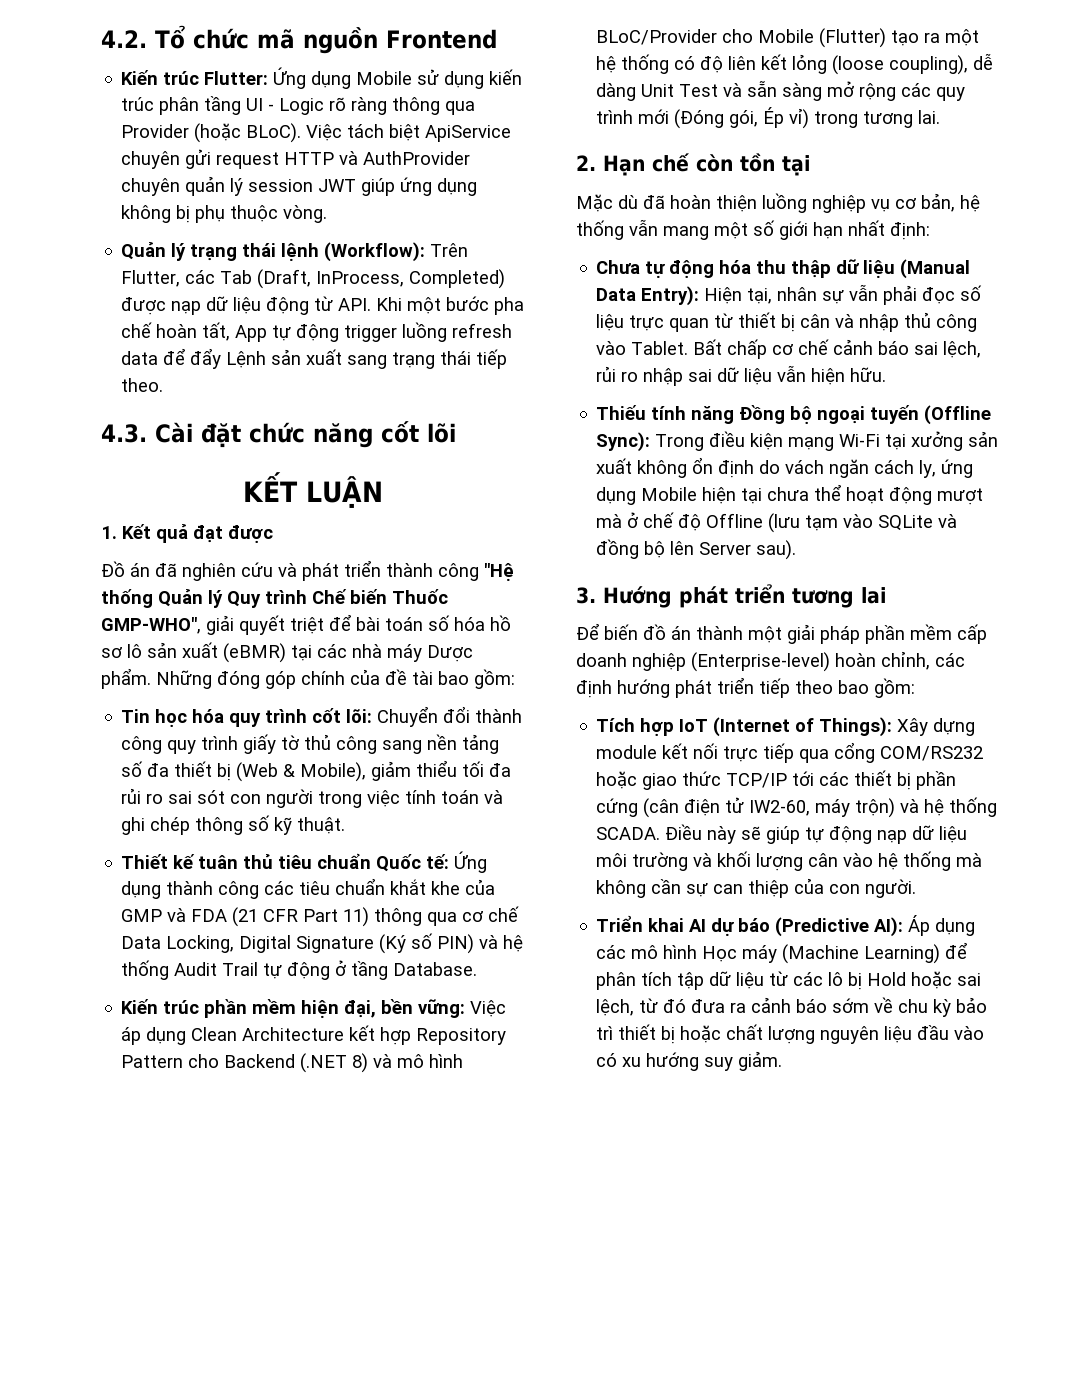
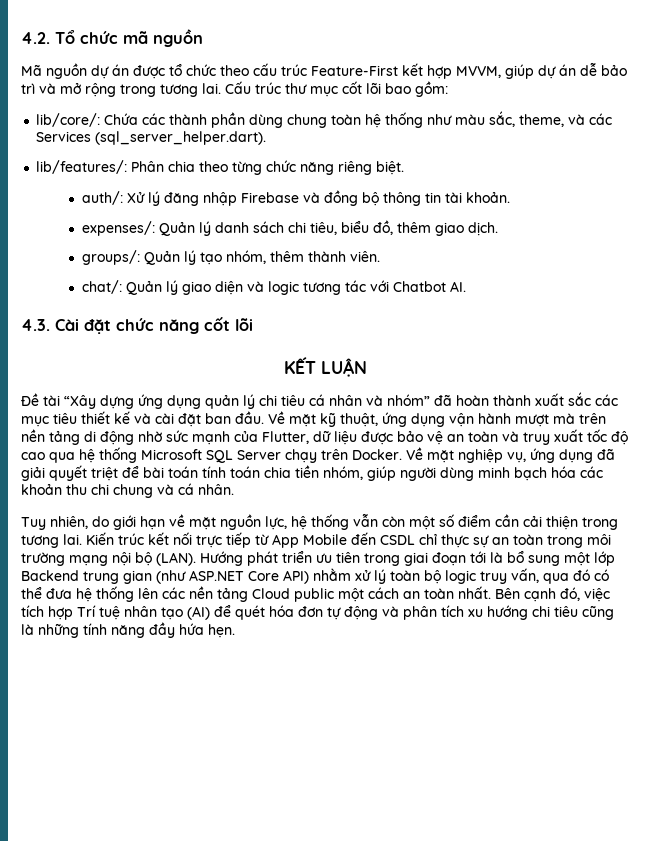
[386,29,497,49] [121,67,523,89] [121,96,476,115] [121,123,512,143] [121,149,471,169] [121,176,478,196] [121,205,328,223] [121,242,469,262] [121,269,506,289] [121,296,525,315] [121,322,513,342] [121,348,508,369] [121,378,164,392] Frontend // Kiến trúc Flutter: Ứng dụng Mobile sử dụng kiến trúc phân tầng UI - Logic rõ ràng thông qua Provider (hoặc BLoC). Việc tách biệt ApiService chuyên gửi request HTTP và AuthProvider chuyên quản lý session JWT giúp ứng dụng không bị phụ thuộc vòng. // Quản lý trạng thái lệnh (Workflow): Trên Flutter, các Tab (Draft, InProcess, Completed) được nạp dữ liệu động từ API. Khi một bước pha chế hoàn tất, App tự động trigger luồng refresh data để đẩy Lệnh sản xuất sang trạng thái tiếp theo. -> [21,62,627,79] [21,81,448,97] [36,111,613,128] [36,131,267,145] [36,160,405,175] [81,190,510,206] [81,220,498,236] [81,250,380,265] [81,280,466,295] // Mã nguồn dự án được tổ chức theo cấu trúc Feature-First kết hợp MVVM, giúp dự án dễ bảo trì và mở rộng trong tương lai. Cấu trúc thư mục cốt lõi bao gồm: // lib/core/: Chứa các thành phần dùng chung toàn hệ thống như màu sắc, theme, và các Services (sql_server_helper.dart). // lib/features/: Phân chia theo từng chức năng riêng biệt. // auth/: Xử lý đăng nhập Firebase và đồng bộ thông tin tài khoản. // expenses/: Quản lý danh sách chi tiêu, biểu đồ, thêm giao dịch. // groups/: Quản lý tạo nhóm, thêm thành viên. // chat/: Quản lý giao diện và logic tương tác với Chatbot AI.
[101,524,273,543] [101,560,514,581] [101,589,448,608] [101,617,201,634] 1. Kết quả đạt được // Đồ án đã nghiên cứu và phát triển thành công "Hệ thống Quản lý Quy trình Chế biến Thuốc GMP-WHO", -> [21,392,618,409] [21,411,606,427] [21,429,628,445] [21,447,615,463] Đề tài “Xây dựng ứng dụng quản lý chi tiêu cá nhân và nhóm” đã hoàn thành xuất sắc các mục tiêu thiết kế và cài đặt ban đầu. Về mặt kỹ thuật, ứng dụng vận hành mượt mà trên nền tảng di động nhờ sức mạnh của Flutter, dữ liệu được bảo vệ an toàn và truy xuất tốc độ cao qua hệ thống Microsoft SQL Server chạy trên Docker. Về mặt nghiệp vụ, ứng dụng đã
[428,615,511,631] [101,642,473,663] [101,668,515,689] [121,706,523,727] [121,734,500,754] [121,760,512,782] [121,788,504,808] [121,815,346,835] [121,851,488,873] [121,878,496,899] [121,906,520,927] [121,933,524,954] [121,960,478,980] [121,999,507,1018] [121,1025,507,1045] [121,1053,464,1073] [596,28,980,48] [596,53,994,75] [596,80,966,101] [596,107,941,129] [576,153,810,176] [576,193,980,213] [576,219,930,240] [596,259,971,279] [596,284,983,306] [596,312,978,332] [596,339,982,359] [596,365,887,386] [596,405,992,425] [596,431,999,452] [596,457,974,478] [596,484,984,505] [596,512,958,533] [596,539,797,560] [576,584,886,608] [576,623,987,644] [576,651,965,672] [576,677,915,698] [596,717,976,737] [596,742,984,763] [596,770,957,790] [596,797,998,818] [596,824,968,844] [596,851,983,871] [596,878,917,898] [596,915,976,937] [596,942,968,964] [596,971,982,990] [596,997,988,1017] [596,1024,985,1044] [596,1051,783,1071] số hóa hồ sơ lô sản xuất (eBMR) tại các nhà máy Dược phẩm. Những đóng góp chính của đề tài bao gồm: // Tin học hóa quy trình cốt lõi: Chuyển đổi thành công quy trình giấy tờ thủ công sang nền tảng số đa thiết bị (Web & Mobile), giảm thiểu tối đa rủi ro sai sót con người trong việc tính toán và ghi chép thông số kỹ thuật. // Thiết kế tuân thủ tiêu chuẩn Quốc tế: Ứng dụng thành công các tiêu chuẩn khắt khe của GMP và FDA (21 CFR Part 11) thông qua cơ chế Data Locking, Digital Signature (Ký số PIN) và hệ thống Audit Trail tự động ở tầng Database. // Kiến trúc phần mềm hiện đại, bền vững: Việc áp dụng Clean Architecture kết hợp Repository Pattern cho Backend (.NET 8) và mô hình BLoC/Provider cho Mobile (Flutter) tạo ra một hệ thống có độ liên kết lỏng (loose coupling), dễ dàng Unit Test và sẵn sàng mở rộng các quy trình mới (Đóng gói, Ép vỉ) trong tương lai. // 2. Hạn chế còn tồn tại // Mặc dù đã hoàn thiện luồng nghiệp vụ cơ bản, hệ thống vẫn mang một số giới hạn nhất định: // Chưa tự động hóa thu thập dữ liệu (Manual Data Entry): Hiện tại, nhân sự vẫn phải đọc số liệu trực quan từ thiết bị cân và nhập thủ công vào Tablet. Bất chấp cơ chế cảnh báo sai lệch, rủi ro nhập sai dữ liệu vẫn hiện hữu. // Thiếu tính năng Đồng bộ ngoại tuyến (Offline Sync): Trong điều kiện mạng Wi-Fi tại xưởng sản xuất không ổn định do vách ngăn cách ly, ứng dụng Mobile hiện tại chưa thể hoạt động mượt mà ở chế độ Offline (lưu tạm vào SQLite và đồng bộ lên Server sau). // 3. Hướng phát triển tương lai // Để biến đồ án thành một giải pháp phần mềm cấp doanh nghiệp (Enterprise-level) hoàn chỉnh, các định hướng phát triển tiếp theo bao gồm: // Tích hợp IoT (Internet of Things): Xây dựng module kết nối trực tiếp qua cổng COM/RS232 hoặc giao thức TCP/IP tới các thiết bị phần cứng (cân điện tử IW2-60, máy trộn) và hệ thống SCADA. Điều này sẽ giúp tự động nạp dữ liệu môi trường và khối lượng cân vào hệ thống mà không cần sự can thiệp của con người. // Triển khai AI dự báo (Predictive AI): Áp dụng các mô hình Học máy (Machine Learning) để phân tích tập dữ liệu từ các lô bị Hold hoặc sai lệch, từ đó đưa ra cảnh báo sớm về chu kỳ bảo trì thiết bị hoặc chất lượng nguyên liệu đầu vào có xu hướng suy giảm. -> [202,465,603,481] [21,483,234,498] [21,513,618,530] [21,532,611,548] [21,550,615,566] [21,568,609,584] [21,586,610,602] [21,604,614,620] [21,622,235,638] tính toán chia tiền nhóm, giúp người dùng minh bạch hóa các khoản thu chi chung và cá nhân. // Tuy nhiên, do giới hạn về mặt nguồn lực, hệ thống vẫn còn một số điểm cần cải thiện trong tương lai. Kiến trúc kết nối trực tiếp từ App Mobile đến CSDL chỉ thực sự an toàn trong môi trường mạng nội bộ (LAN). Hướng phát triển ưu tiên trong giai đoạn tới là bổ sung một lớp Backend trung gian (như ASP.NET Core API) nhằm xử lý toàn bộ logic truy vấn, qua đó có thể đưa hệ thống lên các nền tảng Cloud public một cách an toàn nhất. Bên cạnh đó, việc tích hợp Trí tuệ nhân tạo (AI) để quét hóa đơn tự động và phân tích xu hướng chi tiêu cũng là những tính năng đầy hứa hẹn.

